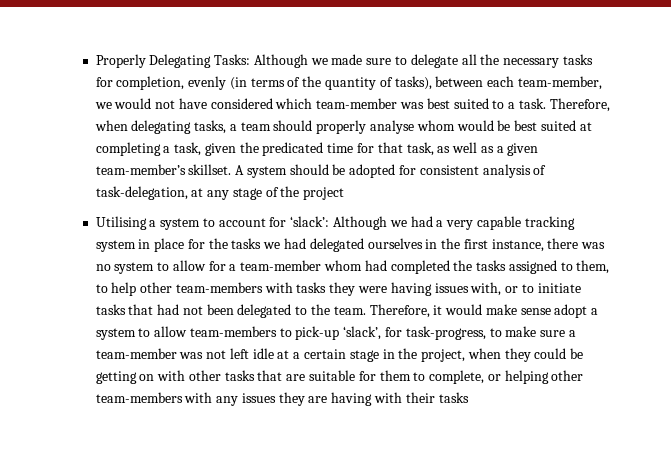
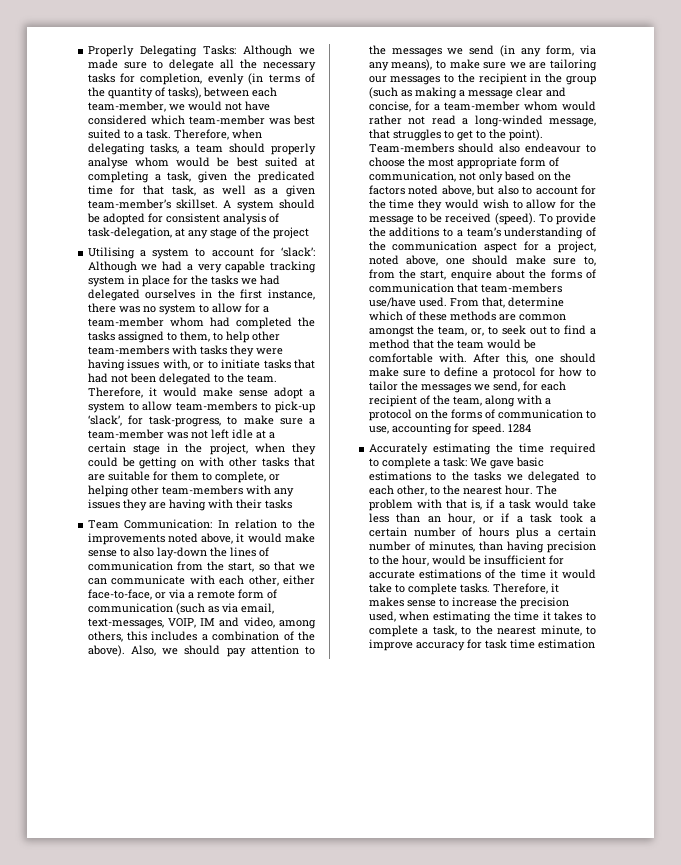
(469, 397) none -> [87,519,315,529] [87,533,315,545] [87,547,269,559] [87,561,315,572] [87,575,315,586] [87,589,277,600] [87,603,274,615] [87,617,316,629] [87,631,315,642] [87,645,315,657] [368,45,596,57] [368,59,597,71] [368,73,596,85] [368,87,566,99] [368,101,596,112] [368,115,596,127] [368,129,543,141] [368,143,596,153] [368,157,559,169] [368,171,571,183] [368,185,596,196] [368,199,596,211] [368,213,596,225] [368,227,596,239] [368,241,596,253] [368,255,596,266] [368,269,596,281] [368,283,562,293] [368,297,564,308] [368,311,566,321] [368,325,596,337] [368,339,536,349] [368,353,596,364] [368,367,596,379] [368,381,566,393] [368,395,551,407] [368,409,596,421] [368,423,531,435] [368,443,596,455] [368,457,544,469] [368,471,596,483] [368,485,557,496] [368,499,596,511] [368,513,596,524] [368,527,596,539] [368,541,596,553] [368,555,564,566] [368,569,596,579] [368,583,559,595] [368,597,569,609] [368,611,596,623] [368,625,596,637] [368,639,595,651] // Team Communication: In relation to the improvements noted above, it would make sense to also lay-down the lines of communication from the start, so that we can communicate with each other, either face-to-face, or via a remote form of communication (such as via email, text-messages, VOIP, IM and video, among others, this includes a combination of the above). Also, we should pay attention to the messages we send (in any form, via any means), to make sure we are tailoring our messages to the recipient in the group (such as making a message clear and concise, for a team-member whom would rather not read a long-winded message, that struggles to get to the point). Team-members should also endeavour to choose the most appropriate form of communication, not only based on the factors noted above, but also to account for the time they would wish to allow for the message to be received (speed). To provide the additions to a team’s understanding of the communication aspect for a project, noted above, one should make sure to, from the start, enquire about the forms of communication that team-members use/have used. From that, determine which of these methods are common amongst the team, or, to seek out to find a method that the team would be comfortable with. After this, one should make sure to define a protocol for how to tailor the messages we send, for each recipient of the team, along with a protocol on the forms of communication to use, accounting for speed. 1284 // Accurately estimating the time required to complete a task: We gave basic estimations to the tasks we delegated to each other, to the nearest hour. The problem with that is, if a task would take less than an hour, or if a task took a certain number of hours plus a certain number of minutes, than having precision to the hour, would be insufficient for accurate estimations of the time it would take to complete tasks. Therefore, it makes sense to increase the precision used, when estimating the time it takes to complete a task, to the nearest minute, to improve accuracy for task time estimation

